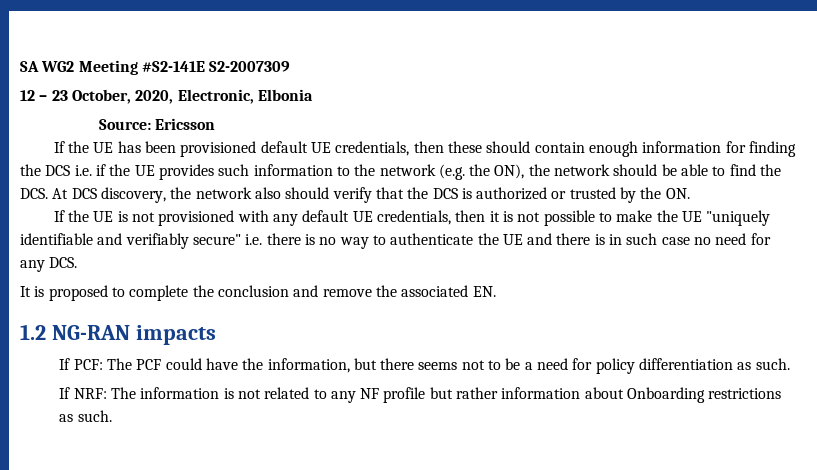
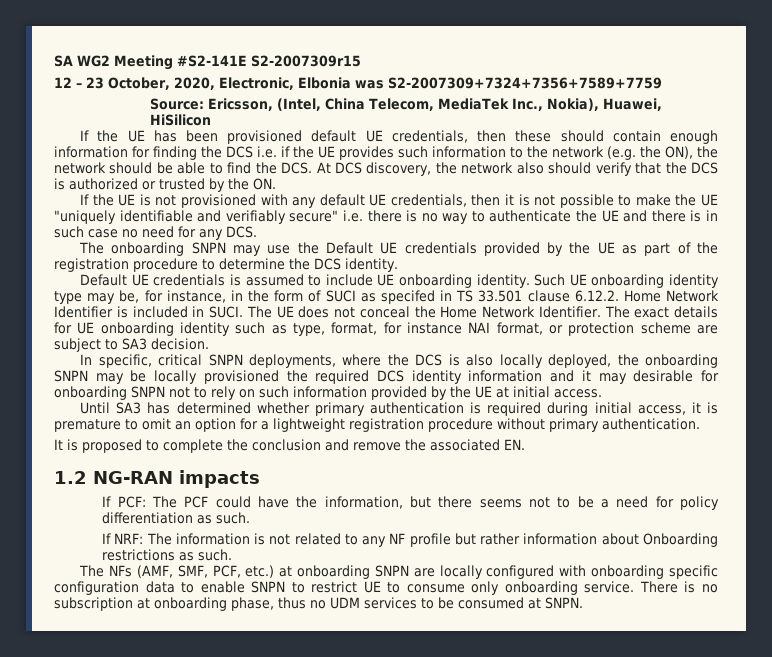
[209,61,291,72] S2-2007309 -> [251,55,361,67] S2-2007309r15
(313, 95) none -> [354,77,662,89] was S2-2007309+7324+7356+7589+7759
[154,118,215,130] Ericsson -> [208,98,663,111] [150,114,212,126] Ericsson, (Intel, China Telecom, MediaTek Inc., Nokia), Huawei, HiSilicon
(78, 262) none -> [79,242,719,256] [54,258,398,272] [80,274,719,288] [54,290,719,304] [54,306,718,318] [54,322,718,336] [54,338,209,352] [80,354,718,368] [54,370,719,384] [54,386,602,400] [80,402,718,416] [54,418,700,432] // The onboarding SNPN may use the Default UE credentials provided by the UE as part of the registration procedure to determine the DCS identity. // Default UE credentials is assumed to include UE onboarding identity. Such UE onboarding identity type may be, for instance, in the form of SUCI as specifed in TS 33.501 clause 6.12.2. Home Network Identifier is included in SUCI. The UE does not conceal the Home Network Identifier. The exact details for UE onboarding identity such as type, format, for instance NAI format, or protection scheme are subject to SA3 decision. // In specific, critical SNPN deployments, where the DCS is also locally deployed, the onboarding SNPN may be locally provisioned the required DCS identity information and it may desirable for onboarding SNPN not to rely on such information provided by the UE at initial access. // Until SA3 has determined whether primary authentication is required during initial access, it is premature to omit an option for a lightweight registration procedure without primary authentication.
(112, 416) none -> [79,565,718,579] [54,581,718,595] [54,597,583,611] // The NFs (AMF, SMF, PCF, etc.) at onboarding SNPN are locally configured with onboarding specific configuration data to enable SNPN to restrict UE to consume only onboarding service. There is no subscription at onboarding phase, thus no UDM services to be consumed at SNPN.

